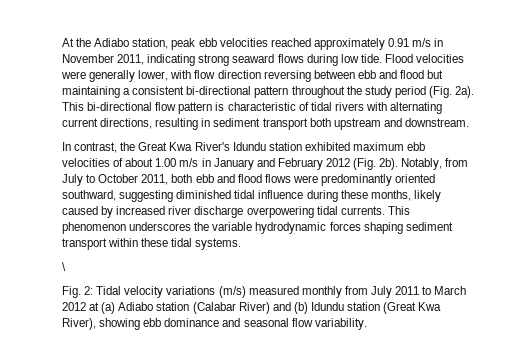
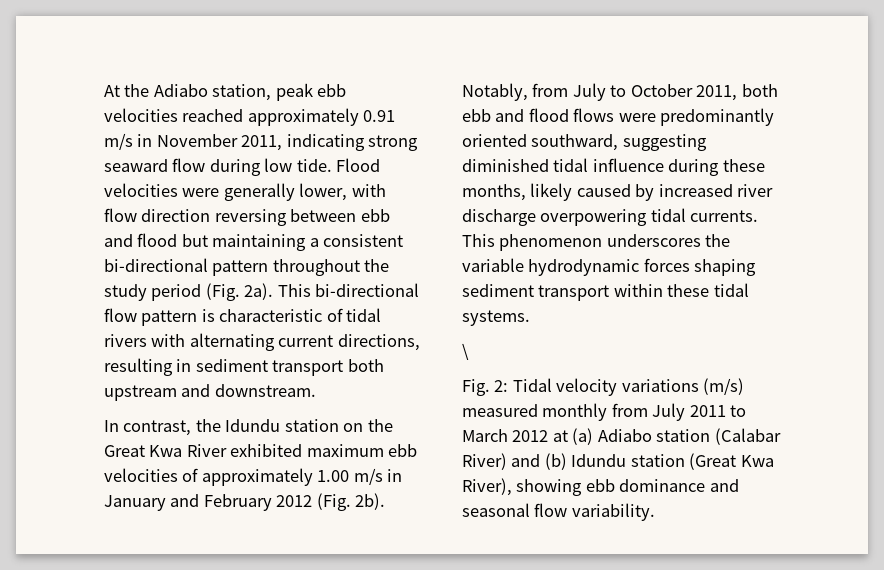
[277,54,304,63] flows -> [172,158,206,172] flow
[138,142,302,151] Great Kwa River's Idundu station -> [225,419,393,432] [104,444,227,457] Idundu station on the Great Kwa River
[125,158,154,167] about -> [201,468,313,486] approximately

